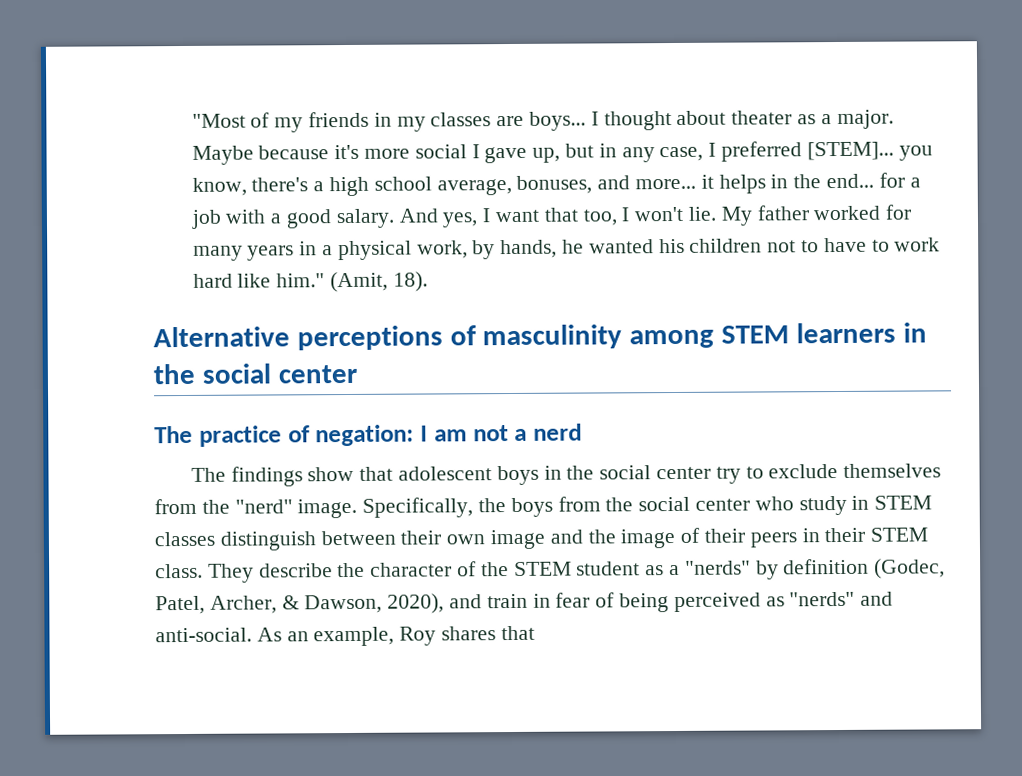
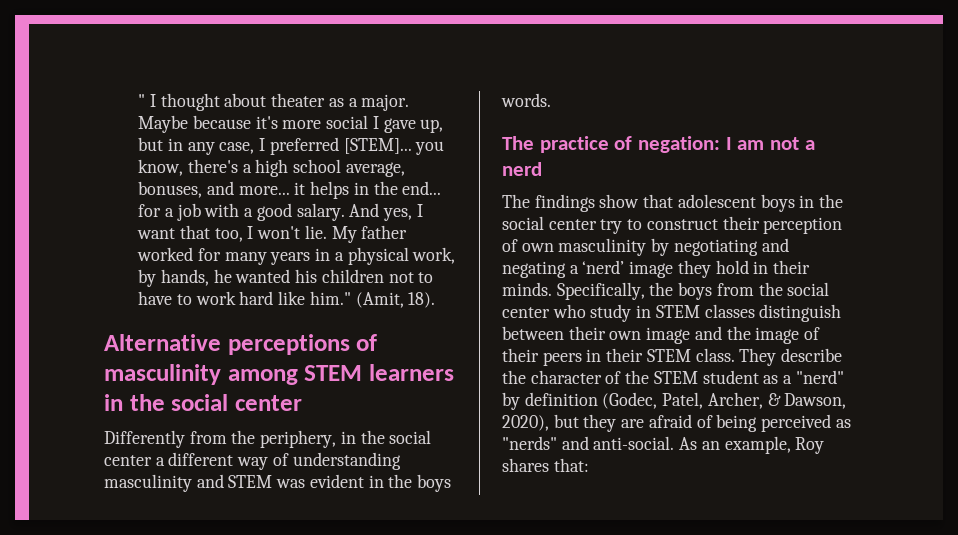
[191,111,587,133] "Most of my friends in my classes are boys... -> [138,94,146,107] "
(357, 374) none -> [104,430,432,448] [104,452,401,470] [104,474,452,492] [501,93,551,107] // Differently from the periphery, in the social center a different way of understanding masculinity and STEM was evident in the boys words.
[768,463,942,479] [154,498,358,519] exclude themselves from the "nerd" image. -> [646,216,843,234] [502,238,789,256] [502,260,811,278] [502,282,552,296] construct their perception of own masculinity by negotiating and negating a ‘nerd’ image they hold in their minds.
[684,560,751,575] "nerds" -> [795,370,844,384] "nerd"
[449,592,591,609] and train in fear -> [553,414,692,432] but they are afraid
[500,625,535,641] that -> [553,458,589,472] that:

